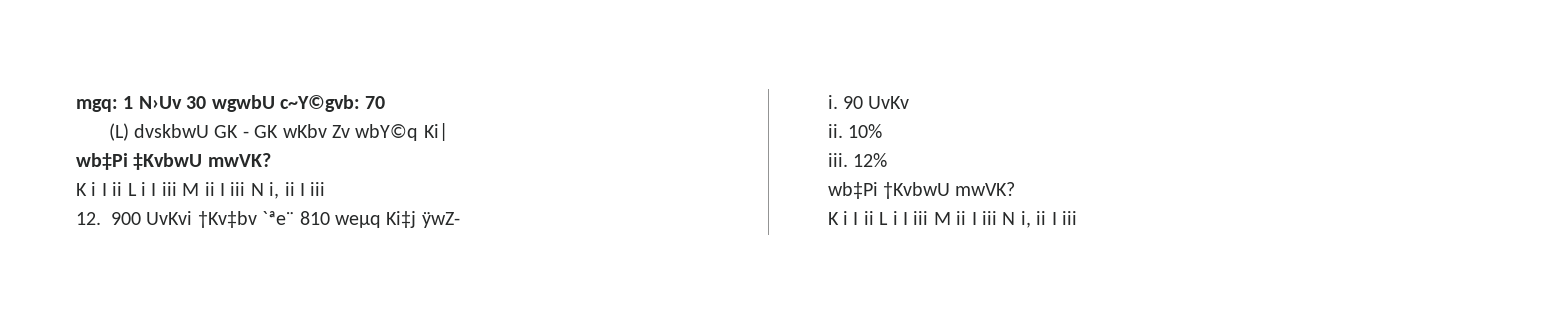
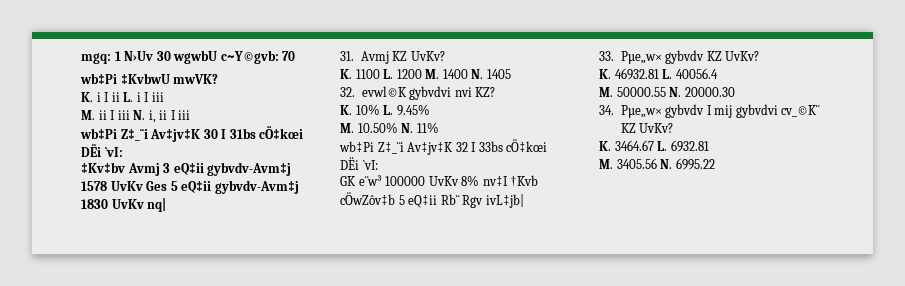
[108,123,448,141] // (L) dvskbwU GK - GK wKbv Zv wbY©q Ki| -> (296, 56) none
[76,182,264,196] K i I ii L i I iii M ii I iii N -> [81,92,164,102] [81,110,146,120] K. i I ii L. i I iii // M. ii I iii N.
[76,211,460,228] [827,95,910,109] [827,124,883,138] [827,153,888,167] [827,182,1016,199] [827,211,1078,228] 12. 900 UvKvi †Kv‡bv `ªe¨ 810 weµq Ki‡j ÿwZ- // i. 90 UvKv // ii. 10% // iii. 12% // wb‡Pi †KvbwU mwVK? // K i I ii L i I iii M ii I iii N i, ii I iii -> [80,126,304,142] [81,144,123,157] [81,162,292,176] [81,180,299,194] [81,198,167,212] [340,51,445,64] [340,69,511,79] [340,86,496,100] [340,104,430,116] [340,122,439,133] [339,139,548,155] [340,157,378,170] [340,175,539,186] [340,192,524,208] [599,50,760,64] [599,68,718,80] [599,87,735,97] [599,104,821,118] [620,123,674,133] [599,140,709,152] [599,158,715,170] wb‡Pi Z‡_¨i Av‡jv‡K 30 I 31bs cÖ‡kœi DËi `vI: // ‡Kv‡bv Avmj 3 eQ‡ii gybvdv-Avm‡j 1578 UvKv Ges 5 eQ‡ii gybvdv-Avm‡j 1830 UvKv nq| // 31. Avmj KZ UvKv? // K. 1100 L. 1200 M. 1400 N. 1405 // 32. evwl©K gybvdvi nvi KZ? // K. 10% L. 9.45% // M. 10.50% N. 11% // wb‡Pi Z‡_¨i Av‡jv‡K 32 I 33bs cÖ‡kœi DËi `vI: // GK e¨w³ 100000 UvKv 8% nv‡I †Kvb cÖwZôv‡b 5 eQ‡ii Rb¨ Rgv ivL‡jb| // 33. Pµe„w× gybvdv KZ UvKv? // K. 46932.81 L. 40056.4 // M. 50000.55 N. 20000.30 // 34. Pµe„w× gybvdv I mij gybvdvi cv_©K¨ KZ UvKv? // K. 3464.67 L. 6932.81 // M. 3405.56 N. 6995.22

